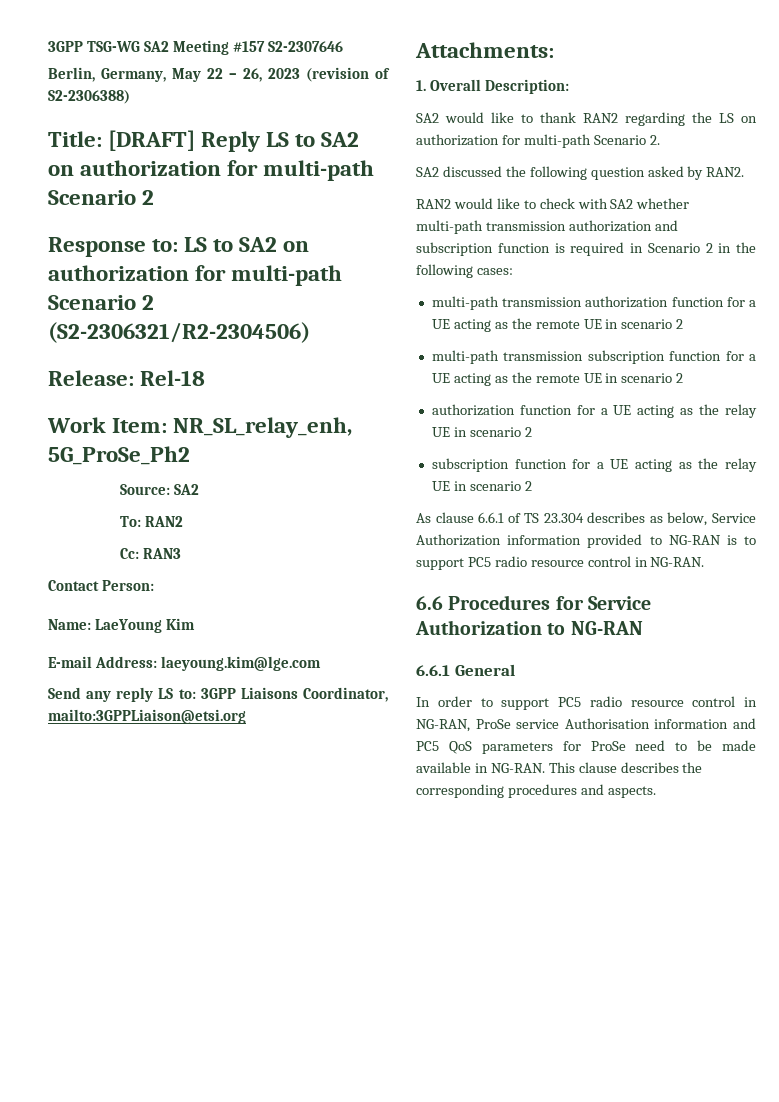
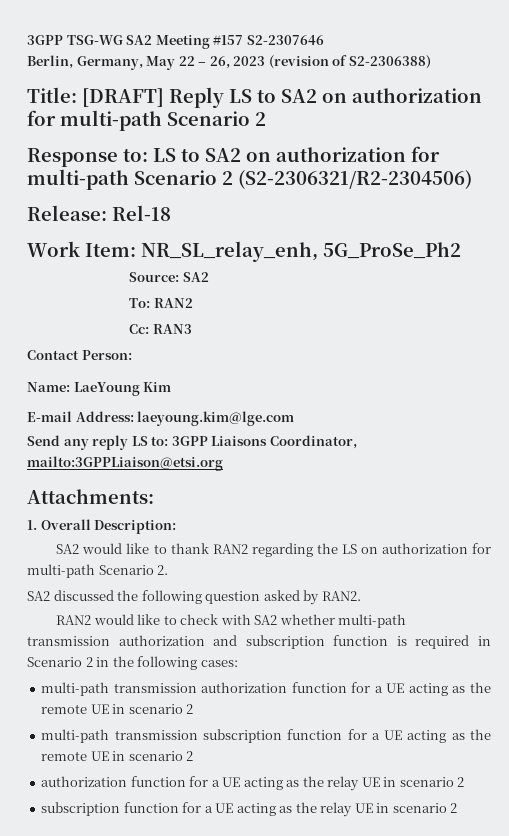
[416,512,756,526] [416,534,756,548] [416,556,705,570] [416,595,651,610] [415,620,643,635] [416,664,515,676] [416,696,757,710] [416,718,756,732] [416,740,756,754] [416,762,703,773] [416,784,656,798] // As clause 6.6.1 of TS 23.304 describes as below, Service Authorization information provided to NG-RAN is to support PC5 radio resource control in NG-RAN. // 6.6 Procedures for Service Authorization to NG-RAN // 6.6.1 General // In order to support PC5 radio resource control in NG-RAN, ProSe service Authorisation information and PC5 QoS parameters for ProSe need to be made available in NG-RAN. This clause describes the corresponding procedures and aspects. -> (458, 808) none

